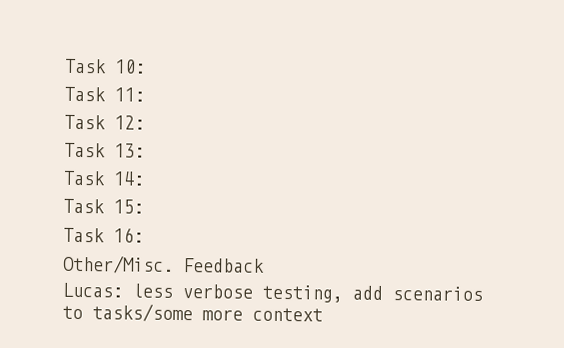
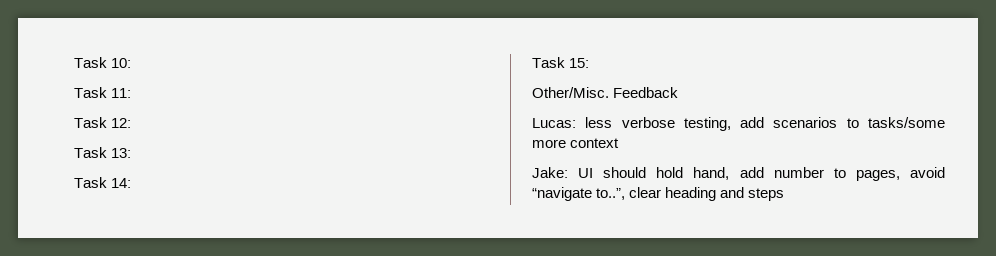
[63,227,144,243] // Task 16: -> (590, 63) none
(323, 314) none -> [532,167,945,181] [532,187,785,201] // Jake: UI should hold hand, add number to pages, avoid “navigate to..”, clear heading and steps

